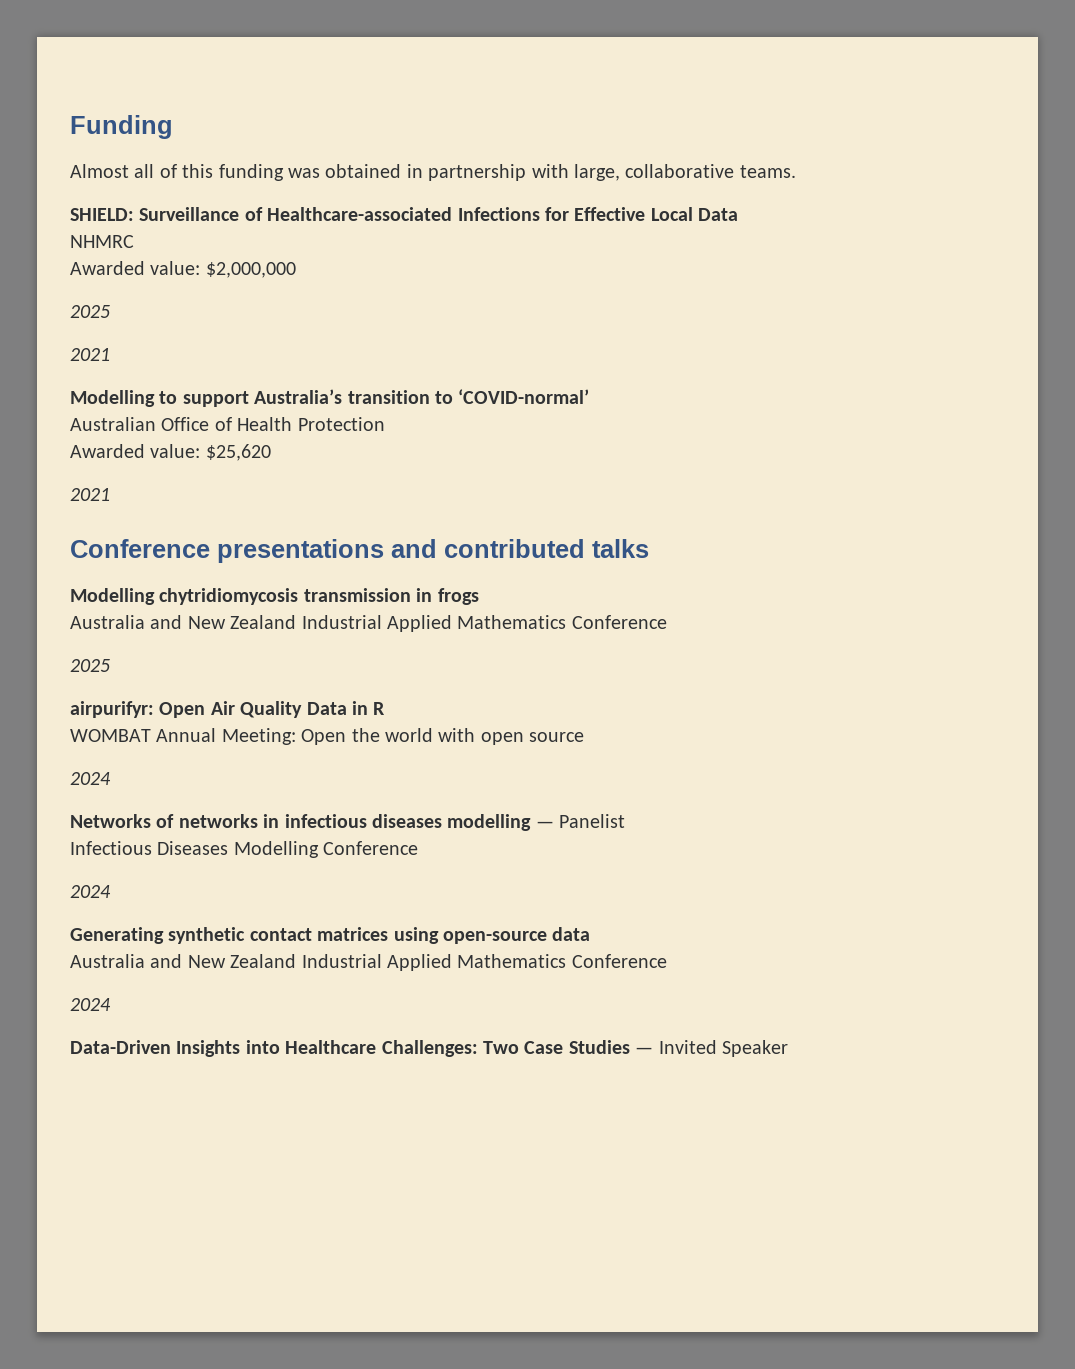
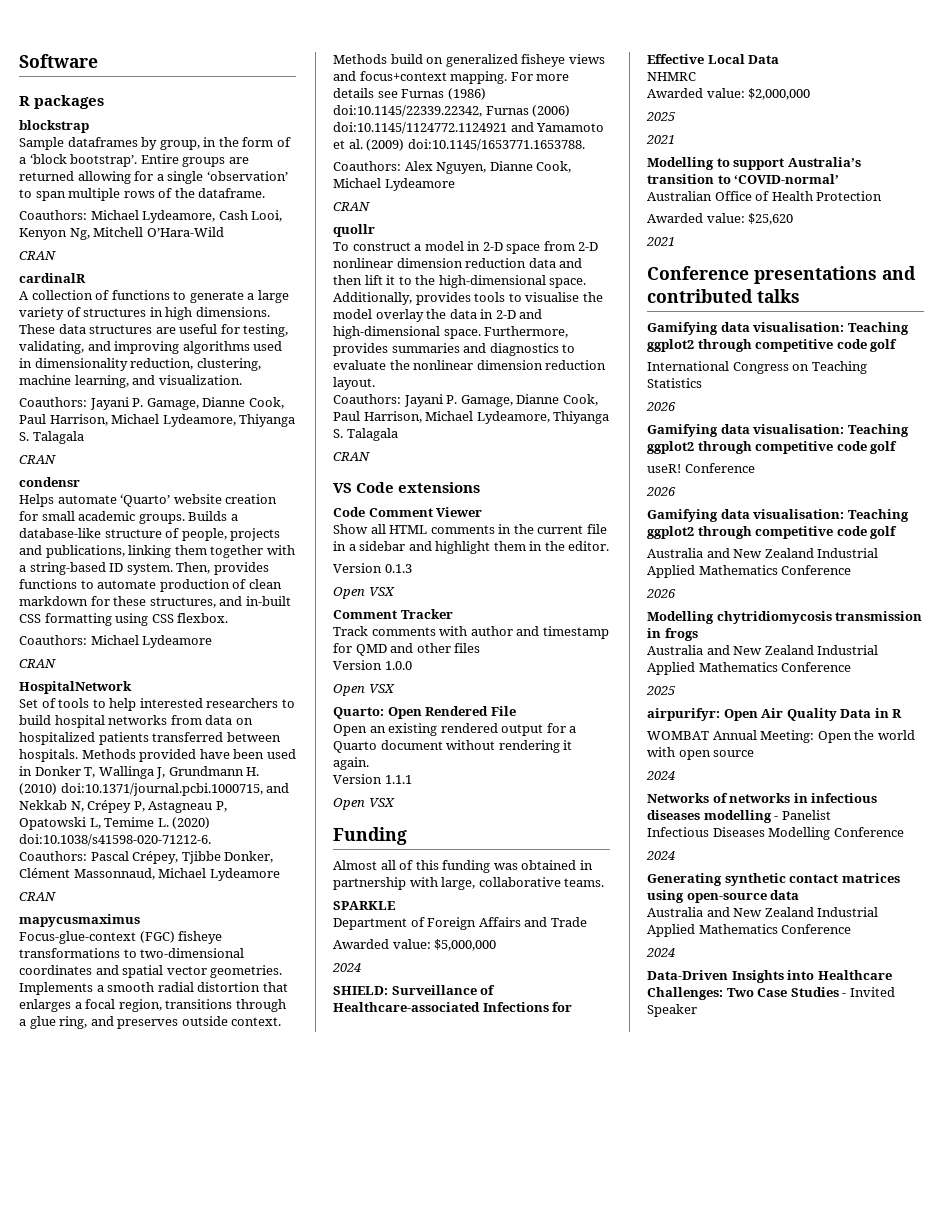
(70, 127) none -> [19,54,98,68] [19,95,105,109] [19,120,89,133] [19,137,291,150] [19,154,249,167] [19,171,288,184] [19,188,266,201] [19,210,283,223] [19,227,224,240] [19,251,56,260] [19,273,86,283] [19,290,289,303] [19,307,270,320] [19,324,289,337] [19,341,283,354] [19,358,261,371] [19,375,242,388] [19,397,284,410] [19,414,296,427] [19,431,84,444] [19,455,56,464] [19,477,80,487] [19,494,278,507] [19,511,238,524] [19,528,281,541] [19,545,295,558] [19,562,269,575] [19,579,282,592] [19,596,291,608] [19,613,229,626] [19,635,213,648] [19,659,56,668] [19,681,132,694] [19,698,295,711] [19,715,253,728] [19,732,281,745] [19,749,296,762] [19,766,260,779] [19,783,290,796] [19,800,227,813] [19,817,211,830] [19,834,211,846] [19,851,274,864] [19,868,280,881] [19,892,56,901] [19,914,140,927] [19,931,223,944] [19,948,245,958] [19,965,283,978] [19,982,288,995] [19,999,286,1012] [19,1016,282,1029] [333,54,605,67] [333,71,570,84] [333,88,486,100] [333,105,571,117] [333,122,605,134] [333,139,585,151] [333,161,572,174] [333,178,455,191] [333,202,370,211] [333,224,375,237] [333,241,599,254] [333,258,583,268] [333,275,587,288] [333,292,603,305] [333,309,543,322] [333,326,569,339] [333,343,576,356] [333,360,607,370] [333,377,375,390] [333,394,598,407] [333,411,610,424] [333,428,398,441] [333,452,370,461] [333,482,481,493] [333,507,483,517] [333,524,607,534] [333,541,610,554] [333,563,412,573] [333,587,395,599] [333,609,453,619] [333,626,609,639] [333,643,481,656] [333,660,412,670] [333,684,395,696] [333,706,516,719] [333,723,577,736] [333,740,573,753] [333,757,369,770] [333,774,412,784] [333,798,395,810] Software // R packages // blockstrap // Sample dataframes by group, in the form of a ‘block bootstrap’. Entire groups are returned allowing for a single ‘observation’ to span multiple rows of the dataframe. // Coauthors: Michael Lydeamore, Cash Looi, Kenyon Ng, Mitchell O’Hara-Wild // CRAN // cardinalR // A collection of functions to generate a large variety of structures in high dimensions. These data structures are useful for testing, validating, and improving algorithms used in dimensionality reduction, clustering, machine learning, and visualization. // Coauthors: Jayani P. Gamage, Dianne Cook, Paul Harrison, Michael Lydeamore, Thiyanga S. Talagala // CRAN // condensr // Helps automate ‘Quarto’ website creation for small academic groups. Builds a database-like structure of people, projects and publications, linking them together with a string-based ID system. Then, provides functions to automate production of clean markdown for these structures, and in-built CSS formatting using CSS flexbox. // Coauthors: Michael Lydeamore // CRAN // HospitalNetwork // Set of tools to help interested researchers to build hospital networks from data on hospitalized patients transferred between hospitals. Methods provided have been used in Donker T, Wallinga J, Grundmann H. (2010) doi:10.1371/journal.pcbi.1000715, and Nekkab N, Crépey P, Astagneau P, Opatowski L, Temime L. (2020) doi:10.1038/s41598-020-71212-6. // Coauthors: Pascal Crépey, Tjibbe Donker, Clément Massonnaud, Michael Lydeamore // CRAN // mapycusmaximus // Focus-glue-context (FGC) fisheye transformations to two-dimensional coordinates and spatial vector geometries. Implements a smooth radial distortion that enlarges a focal region, transitions through a glue ring, and preserves outside context. Methods build on generalized fisheye views and focus+context mapping. For more details see Furnas (1986) doi:10.1145/22339.22342, Furnas (2006) doi:10.1145/1124772.1124921 and Yamamoto et al. (2009) doi:10.1145/1653771.1653788. // Coauthors: Alex Nguyen, Dianne Cook, Michael Lydeamore // CRAN // quollr // To construct a model in 2-D space from 2-D nonlinear dimension reduction data and then lift it to the high-dimensional space. Additionally, provides tools to visualise the model overlay the data in 2-D and high-dimensional space. Furthermore, provides summaries and diagnostics to evaluate the nonlinear dimension reduction layout. // Coauthors: Jayani P. Gamage, Dianne Cook, Paul Harrison, Michael Lydeamore, Thiyanga S. Talagala // CRAN // VS Code extensions // Code Comment Viewer // Show all HTML comments in the current file in a sidebar and highlight them in the editor. // Version 0.1.3 // Open VSX // Comment Tracker // Track comments with author and timestamp for QMD and other files // Version 1.0.0 // Open VSX // Quarto: Open Rendered File // Open an existing rendered output for a Quarto document without rendering it again. // Version 1.1.1 // Open VSX //
(796, 171) none -> [333,901,396,910] [333,917,587,930] [333,939,497,951] [332,963,361,972] // SPARKLE // Department of Foreign Affairs and Trade // Awarded value: $5,000,000 // 2024
(649, 548) none -> [647,322,909,335] [647,339,898,352] [647,361,867,374] [647,378,702,388] [646,402,676,411] [647,424,909,437] [647,441,898,454] [647,463,755,473] [646,487,676,496] [647,509,909,522] [647,526,898,539] [647,548,879,558] [647,565,852,578] [646,589,676,598] // Gamifying data visualisation: Teaching ggplot2 through competitive code golf // International Congress on Teaching Statistics // 2026 // Gamifying data visualisation: Teaching ggplot2 through competitive code golf // useR! Conference // 2026 // Gamifying data visualisation: Teaching ggplot2 through competitive code golf // Australia and New Zealand Industrial Applied Mathematics Conference // 2026
[535,821,554,828] — -> [774,816,779,820] -
[635,1047,654,1054] — -> [842,993,847,997] -

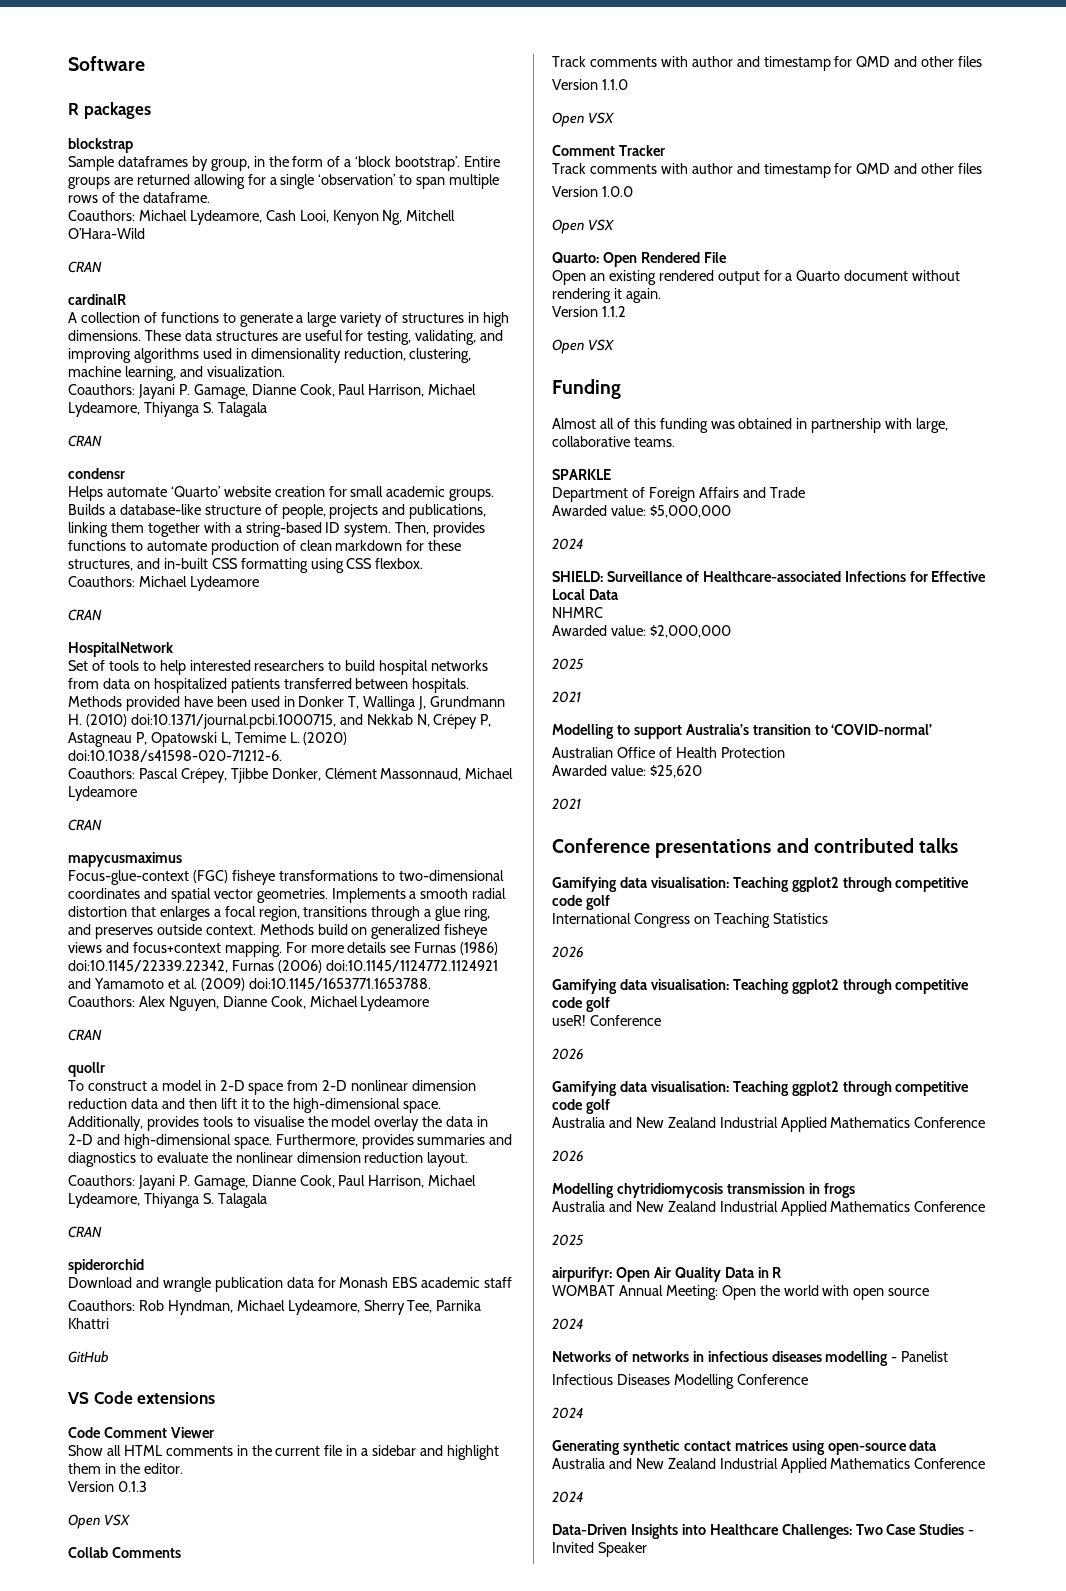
(370, 456) none -> [68,1259,144,1274] [68,1277,513,1292] [68,1300,482,1315] [68,1318,109,1329] [68,1351,109,1363] // spiderorchid // Download and wrangle publication data for Monash EBS academic staff // Coauthors: Rob Hyndman, Michael Lydeamore, Sherry Tee, Parnika Khattri // GitHub
(395, 591) none -> [68,1547,181,1558] [552,56,983,71] [552,79,628,90] [552,112,614,127] // Collab Comments // Track comments with author and timestamp for QMD and other files // Version 1.1.0 // Open VSX
[384,775,412,784] 1.1.1 -> [601,306,626,317] 1.1.2

